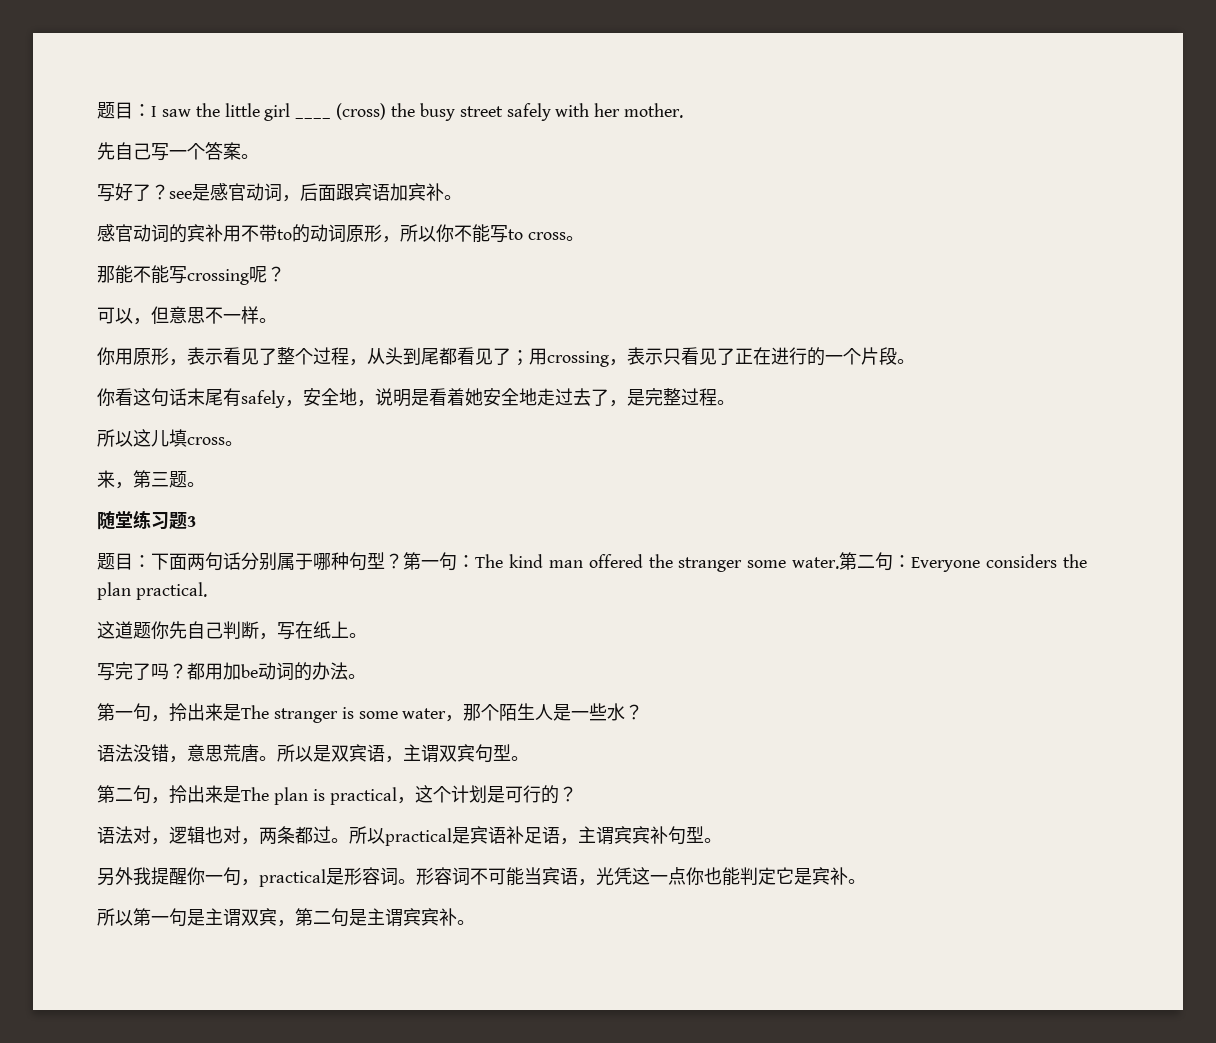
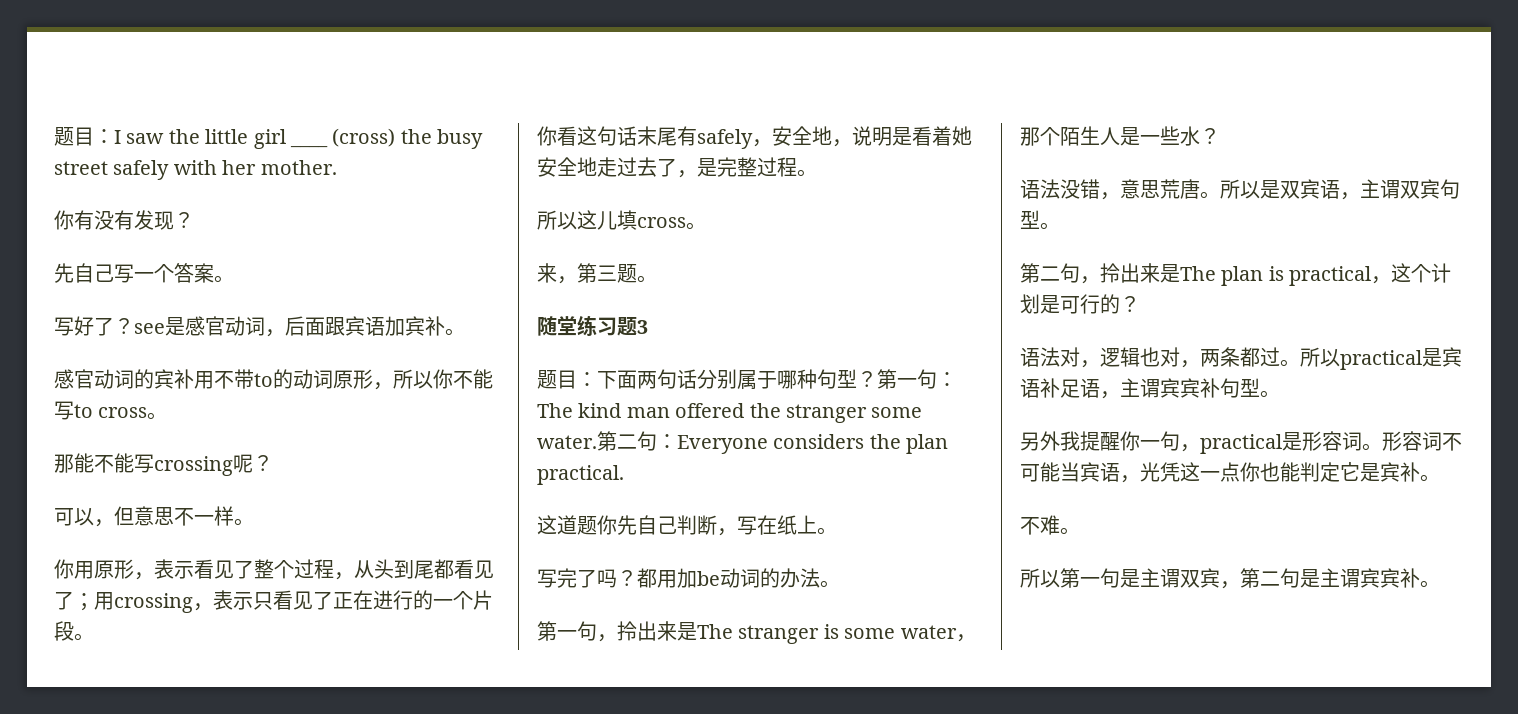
(684, 110) none -> [54,210,194,230] // 你有没有发现？
(866, 881) none -> [1020,515,1080,535] // 不难。

